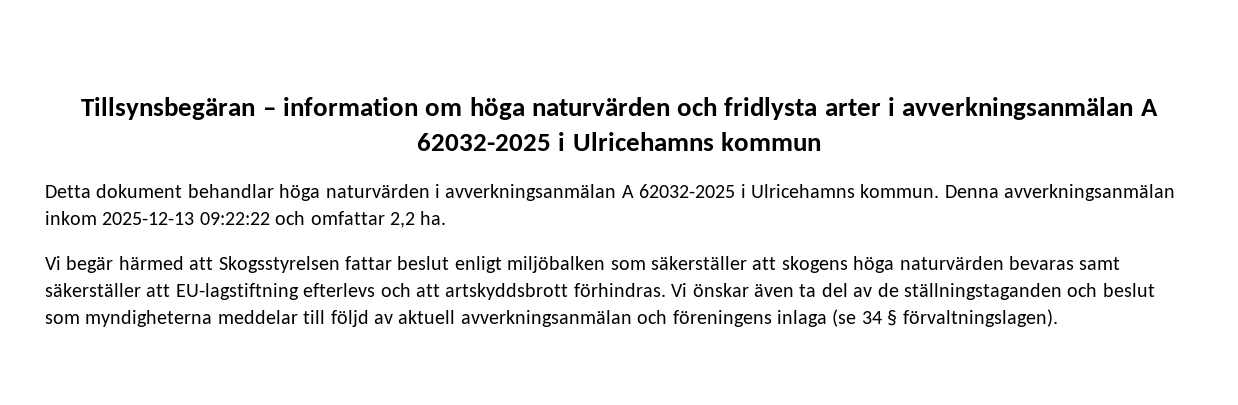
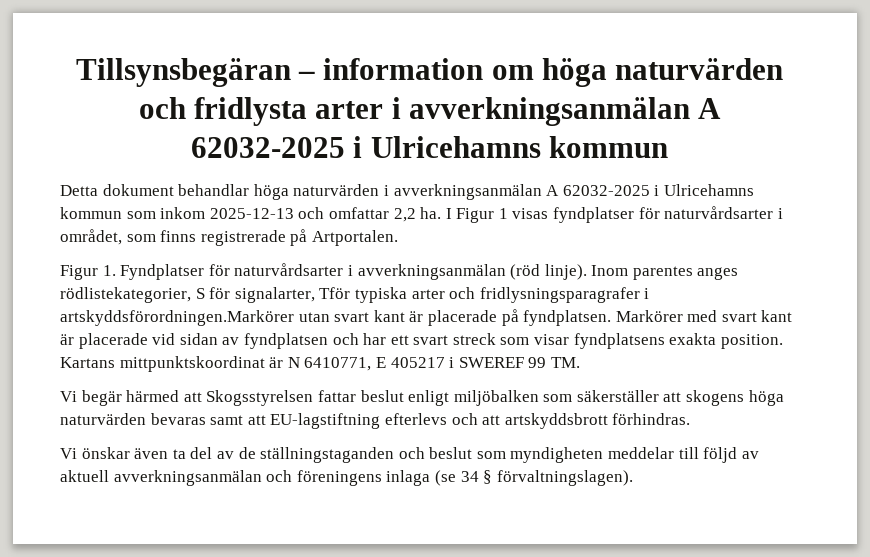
[860,184,1176,201] kommun. Denna avverkningsanmälan -> [60,207,156,219] kommun som
[199,212,270,225] 09:22:22 -> (294, 213) none
(447, 218) none -> [445,206,783,223] [60,229,398,246] [60,263,739,280] [60,287,650,303] [60,309,793,326] [60,333,783,349] [60,356,580,372] I Figur 1 visas fyndplatser för naturvårdsarter i området, som finns registrerade på Artportalen. // Figur 1. Fyndplatser för naturvårdsarter i avverkningsanmälan (röd linje). Inom parentes anges rödlistekategorier, S för signalarter, Tför typiska arter och fridlysningsparagrafer i artskyddsförordningen.Markörer utan svart kant är placerade på fyndplatsen. Markörer med svart kant är placerade vid sidan av fyndplatsen och har ett svart streck som visar fyndplatsens exakta position. Kartans mittpunktskoordinat är N 6410771, E 405217 i SWEREF 99 TM.
[45,283,141,297] säkerställer -> (244, 420) none
(666, 290) none -> (691, 419) //
[85,310,213,327] myndigheterna -> [510,447,604,463] myndigheten

